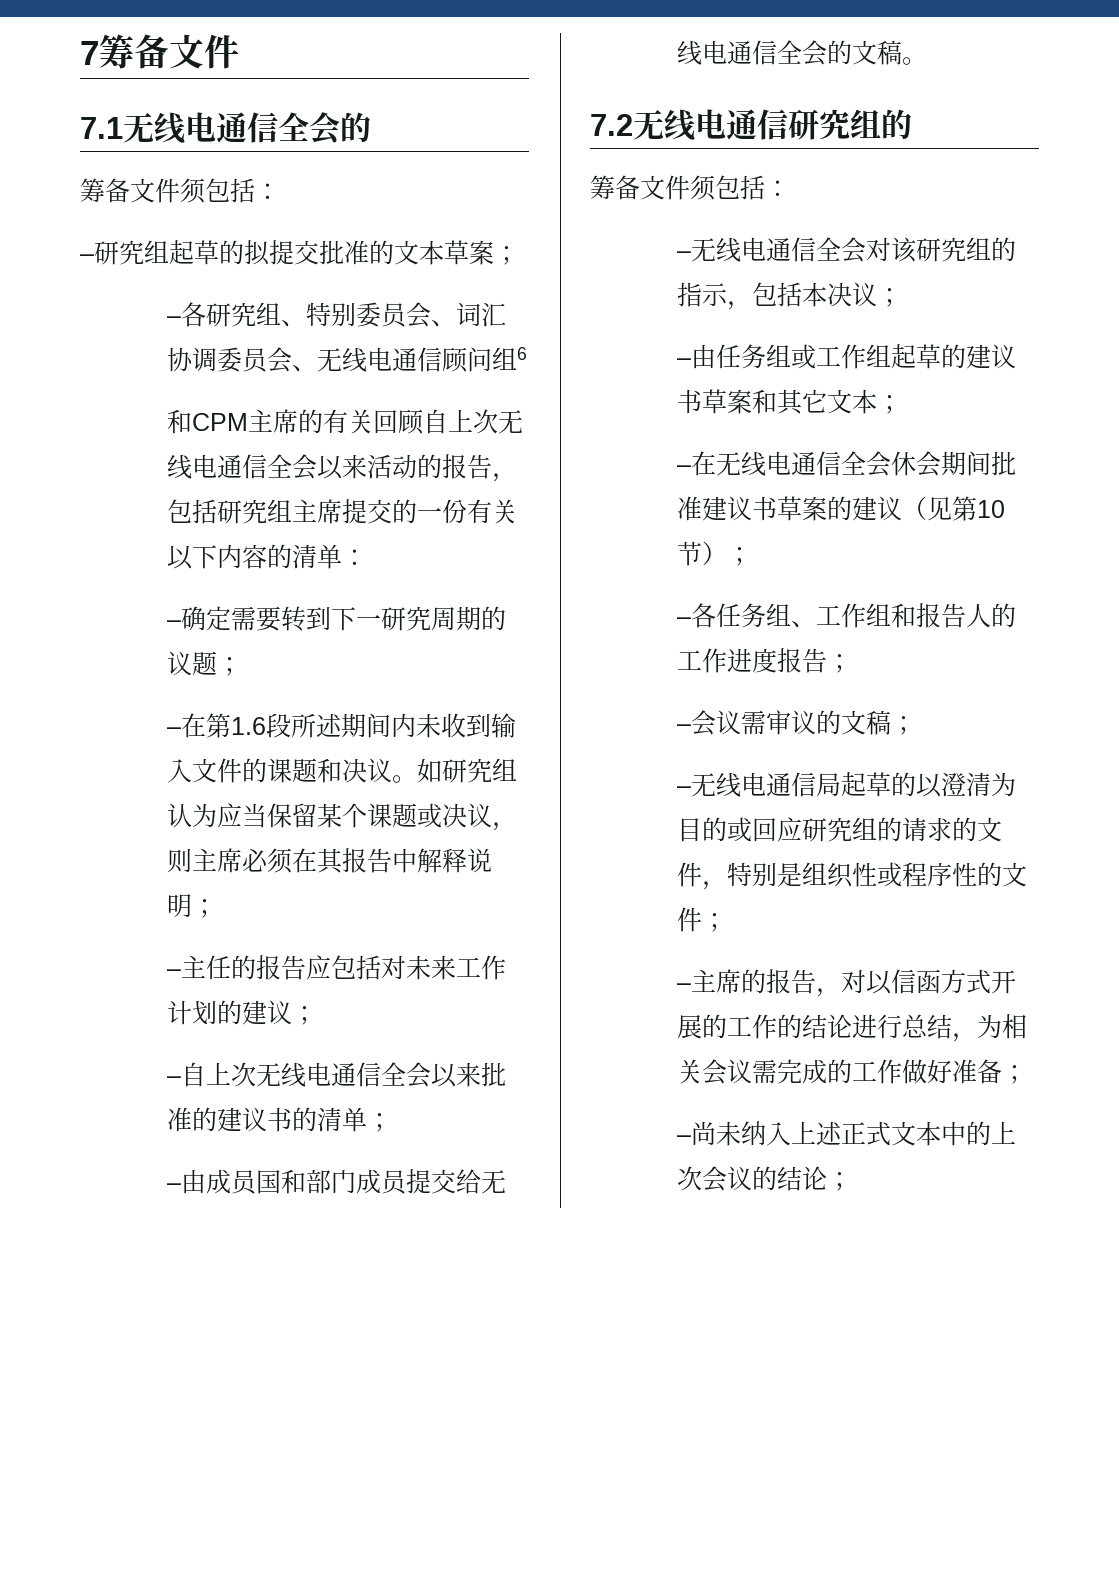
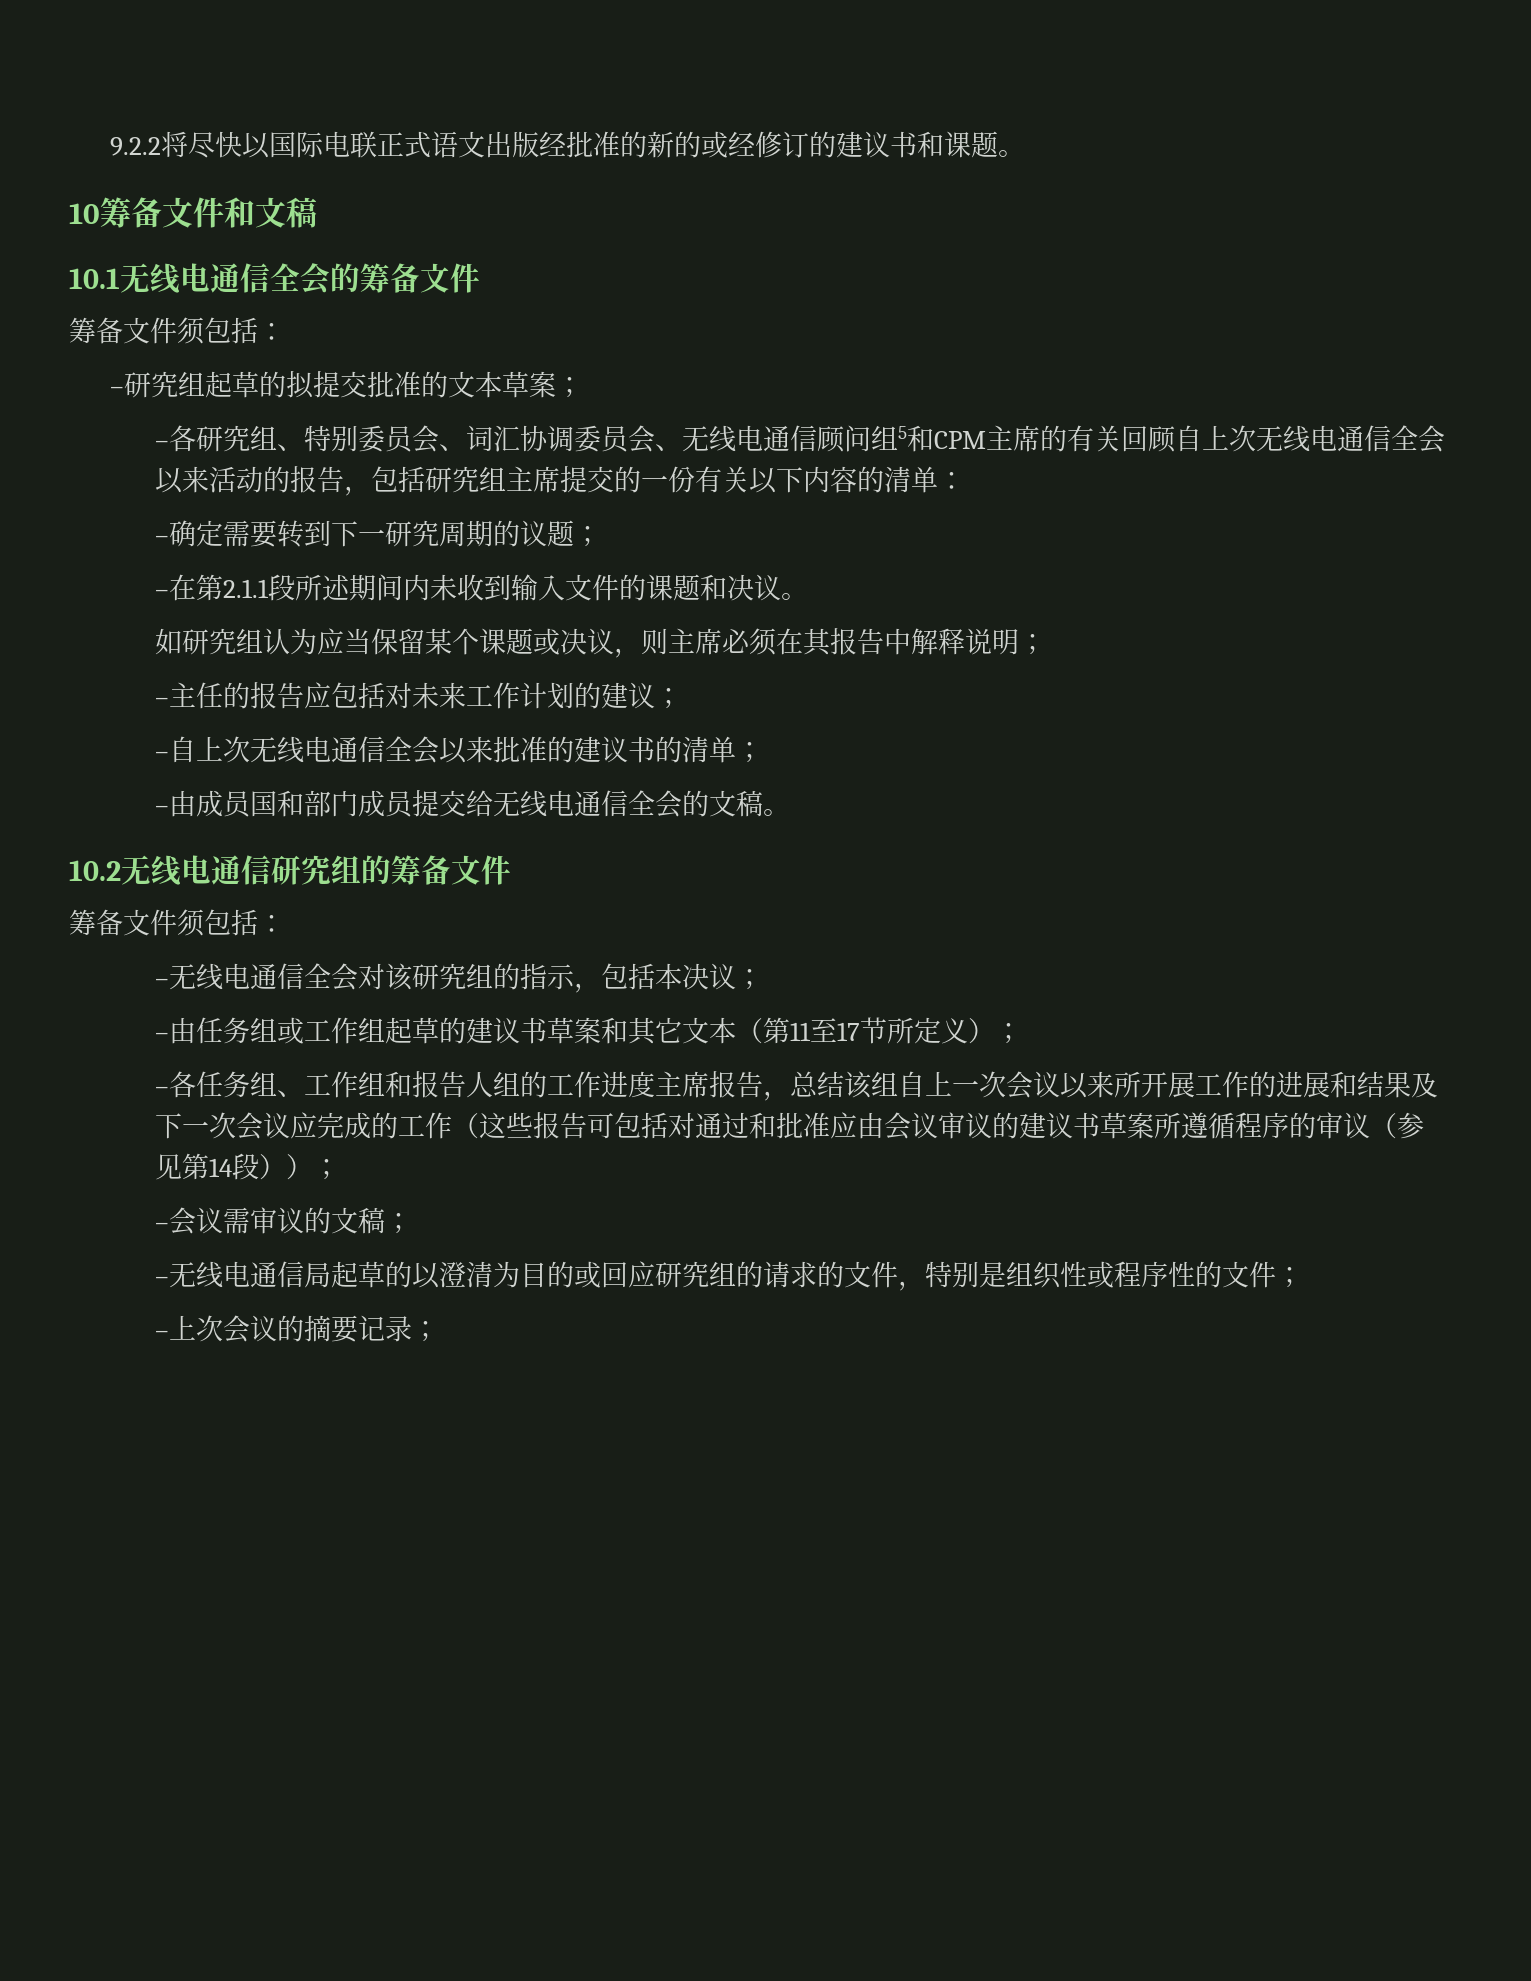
[80,34,239,69] [80,112,371,145] 7筹备文件 // 7.1无线电通信全会的 -> [109,131,1025,159] [69,197,317,228] [69,263,480,295] 9.2.2将尽快以国际电联正式语文出版经批准的新的或经修订的建议书和课题。 // 10筹备文件和文稿 // 10.1无线电通信全会的筹备文件
[516,347,527,360] 6 // -> [898,426,908,439] 5
[230,717,266,735] 1.6 -> [223,579,270,598] 2.1.1
(417, 779) none -> (809, 596) //
[590,114,633,136] 7.2 -> [69,860,121,881] 10.2
(912, 124) none -> [391,855,511,885] 筹备文件
[876,395,902,414] [676,451,1016,477] [676,496,1005,521] [676,541,702,566] ； // –在无线电通信全会休会期间批准建议书草案的建议（见第10节 -> [736,1017,969,1044] （第11至17节所定义
(991, 616) none -> [493,1071,521,1096] 组
[776,648,827,673] 报告 -> [655,1071,1439,1101] [155,1112,1425,1140] [155,1153,314,1180] 主席报告，总结该组自上一次会议以来所开展工作的进展和结果及下一次会议应完成的工作（这些报告可包括对通过和批准应由会议审议的建议书草案所遵循程序的审议（参见第14段））
[690,969,1016,997] [676,1014,1027,1042] [676,1059,1027,1085] [676,1121,991,1146] 主席的报告，对以信函方式开展的工作的结论进行总结，为相关会议需完成的工作做好准备； // –尚未纳入上述正式文本中的 -> (170, 1334) none
[776,1166,827,1191] 结论 -> [304,1315,413,1343] 摘要记录

